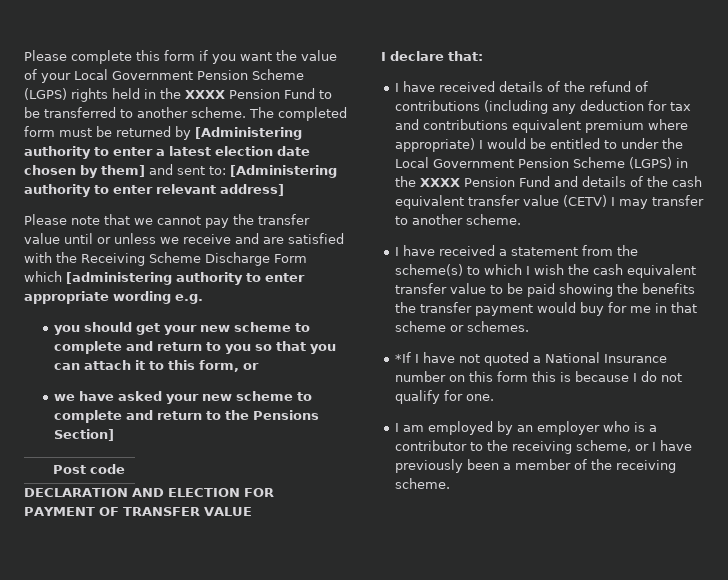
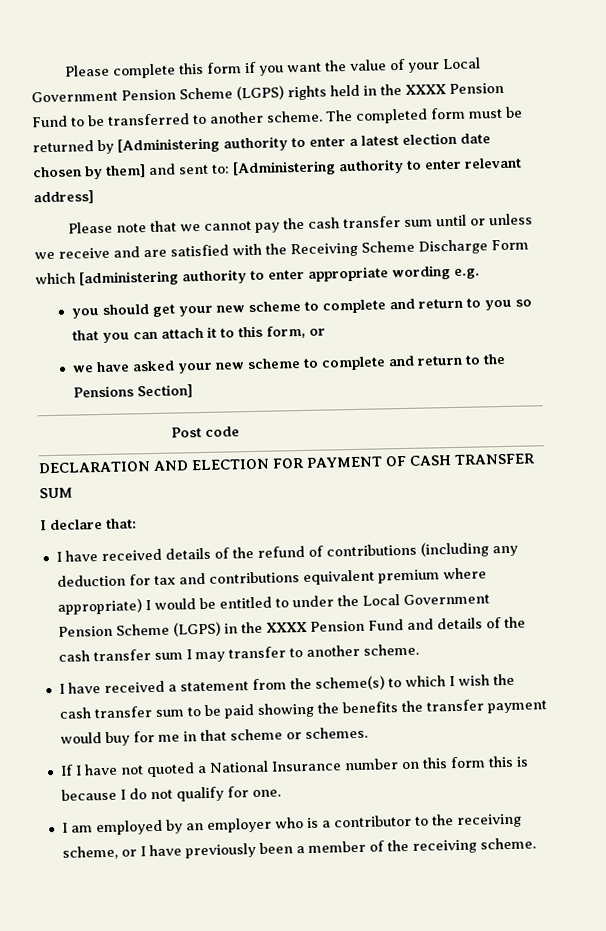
[258,214,310,225] [24,233,60,244] transfer value -> [308,215,434,229] cash transfer sum
[122,507,252,516] TRANSFER VALUE -> [409,453,536,466] [39,487,73,499] CASH TRANSFER SUM
[394,195,607,209] equivalent transfer value (CETV) -> [92,649,183,662] transfer sum
[626,264,696,278] [394,283,486,294] equivalent transfer value -> [93,706,184,719] transfer sum
[394,352,411,363] *If -> [59,764,74,776] If

